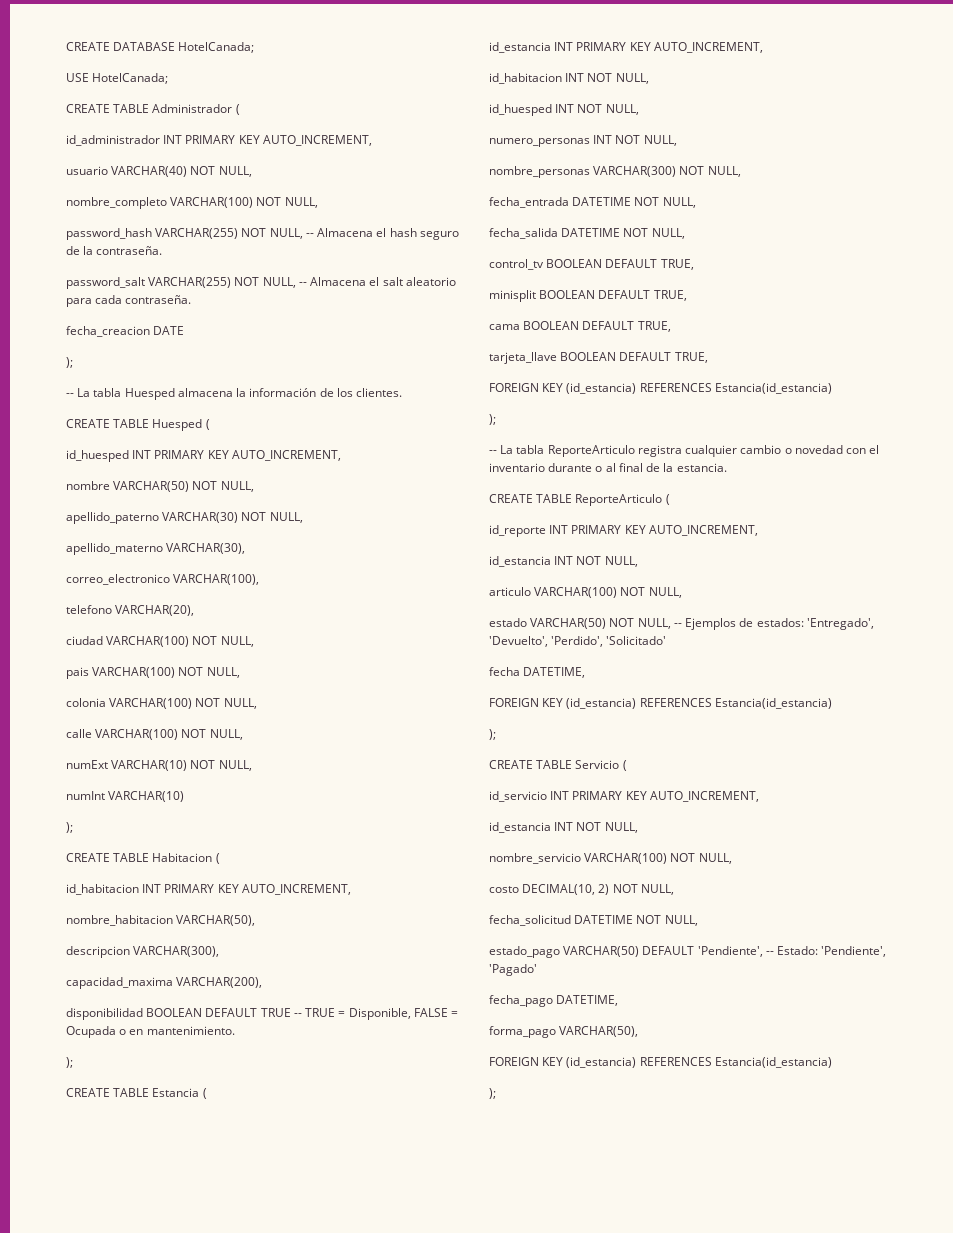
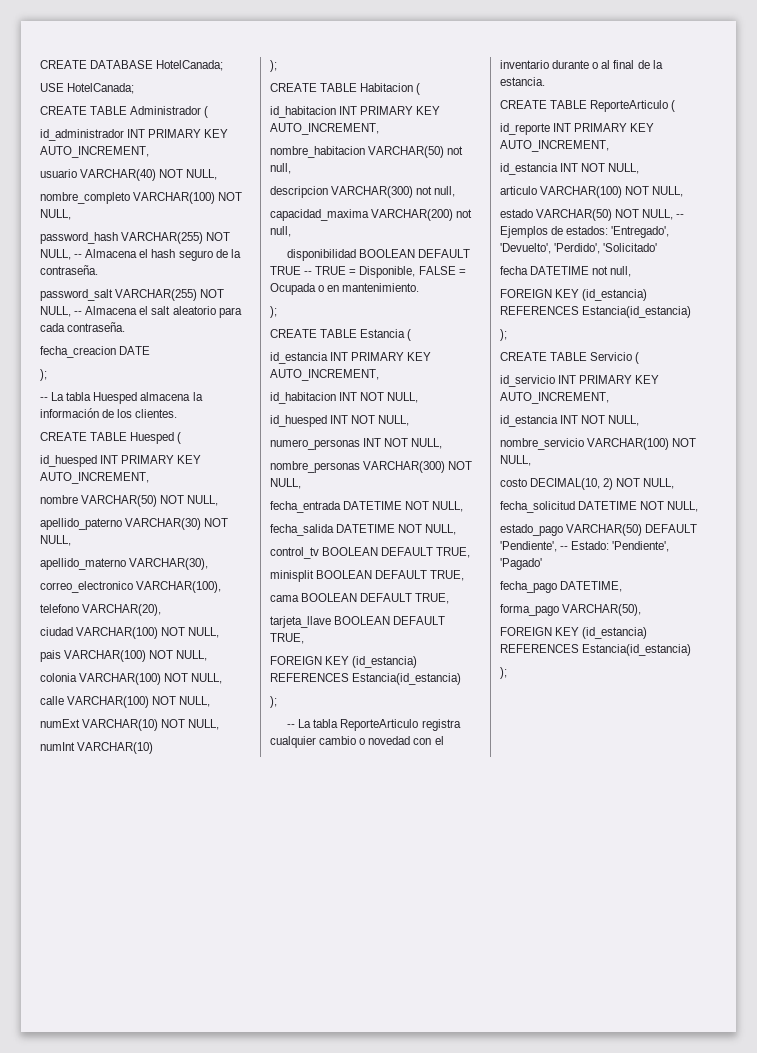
[176,915,256,926] [66,946,220,958] [66,977,263,989] VARCHAR(50), // descripcion VARCHAR(300), // capacidad_maxima VARCHAR(200), -> [368,146,464,158] [270,163,291,174] [270,186,456,198] [270,209,473,221] [270,226,291,237] VARCHAR(50) not null, // descripcion VARCHAR(300) not null, // capacidad_maxima VARCHAR(200) not null,
[523,667,586,678] DATETIME, -> [530,266,632,277] DATETIME not null,

